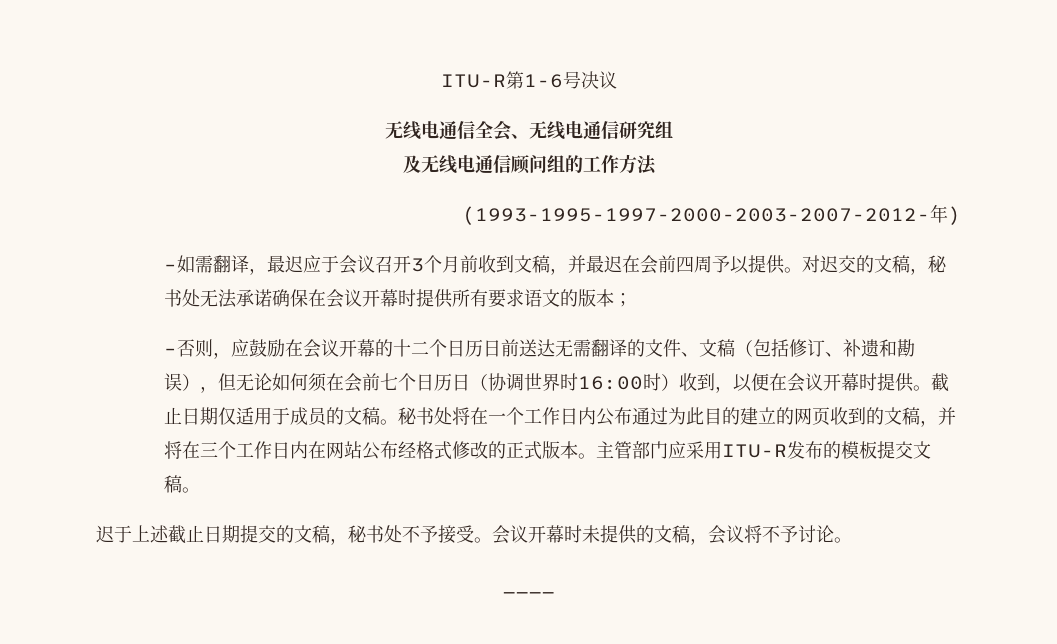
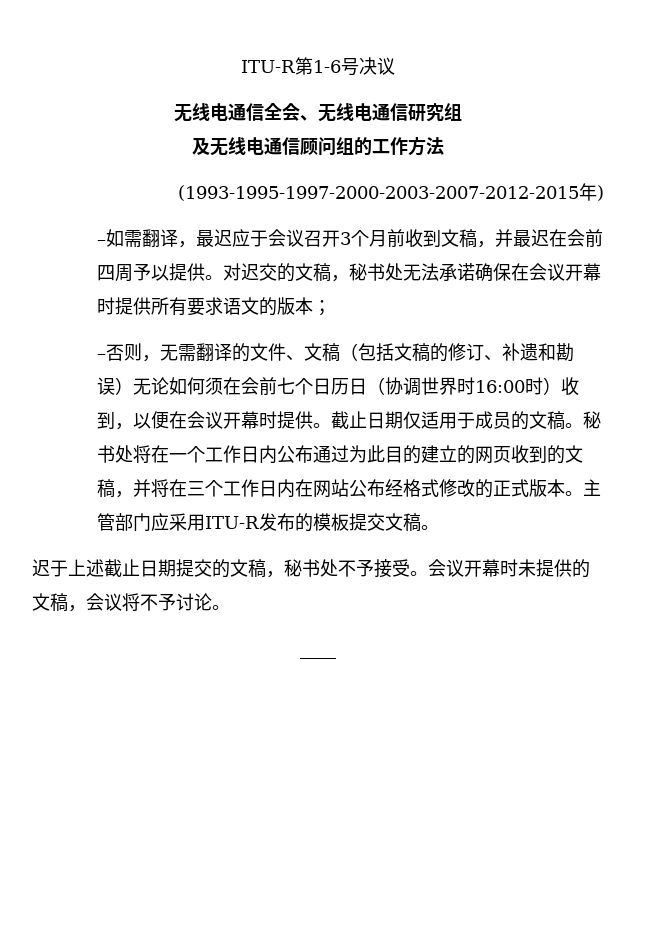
[462,206,930,225] (1993-1995-1997-2000-2003-2007-2012- -> [178,185,579,201] (1993-1995-1997-2000-2003-2007-2012-2015
[231,339,556,358] 应鼓励在会议开幕的十二个日历日前送达 -> (160, 358) none
(790, 348) none -> [393,343,448,362] 文稿的
[200,373,237,393] ，但 -> (133, 386) none

